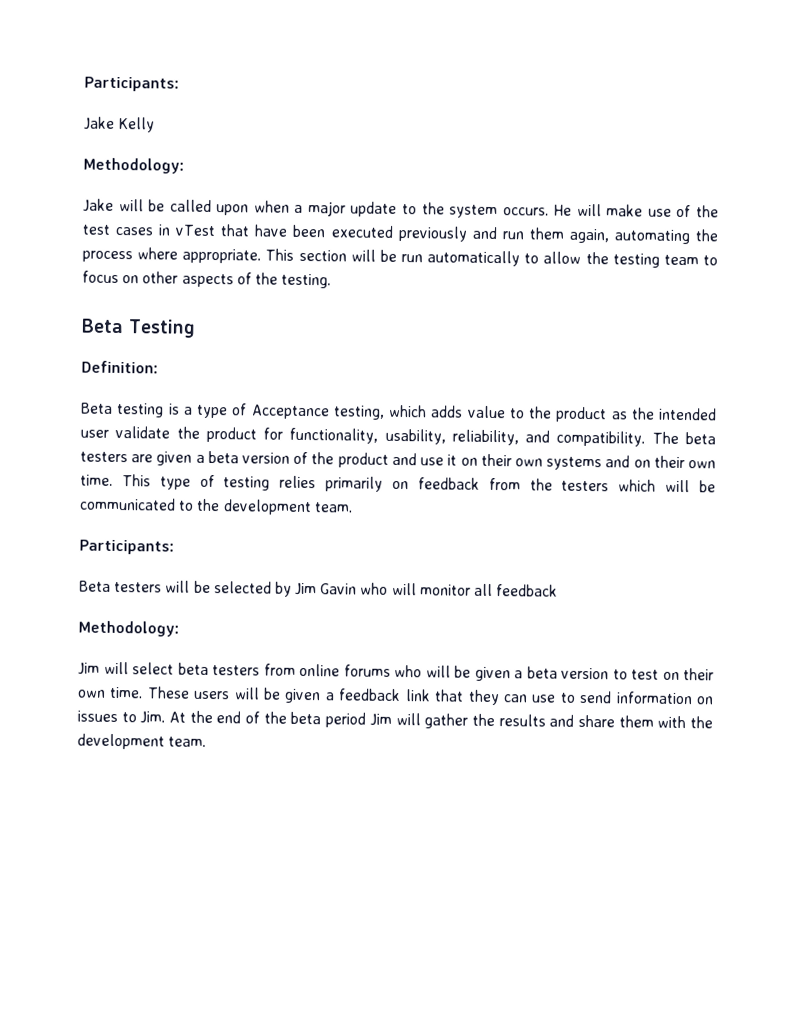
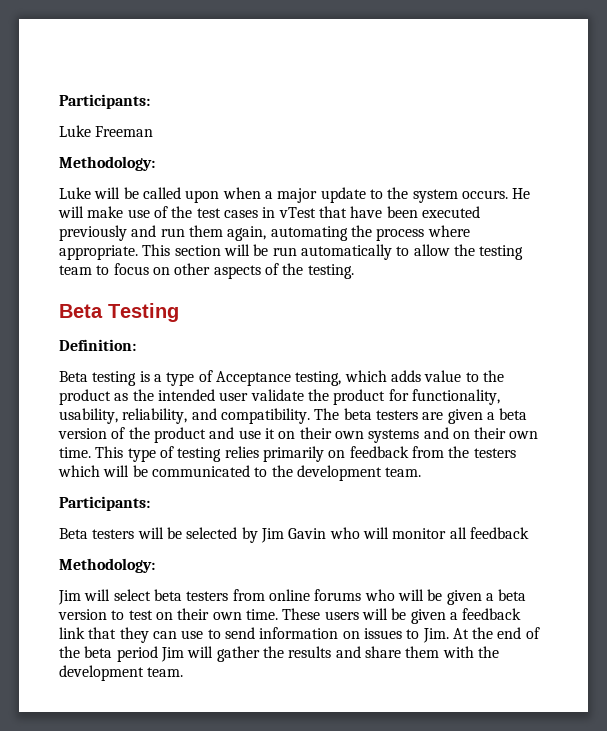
[84,76,179,92] [84,116,156,133] [83,157,184,174] [83,198,114,212] Participants: // Jake Kelly // Methodology: // Jake -> [59,94,150,109] [59,125,154,137] [59,156,155,171] [59,187,91,199] Participants: // Luke Freeman // Methodology: // Luke

